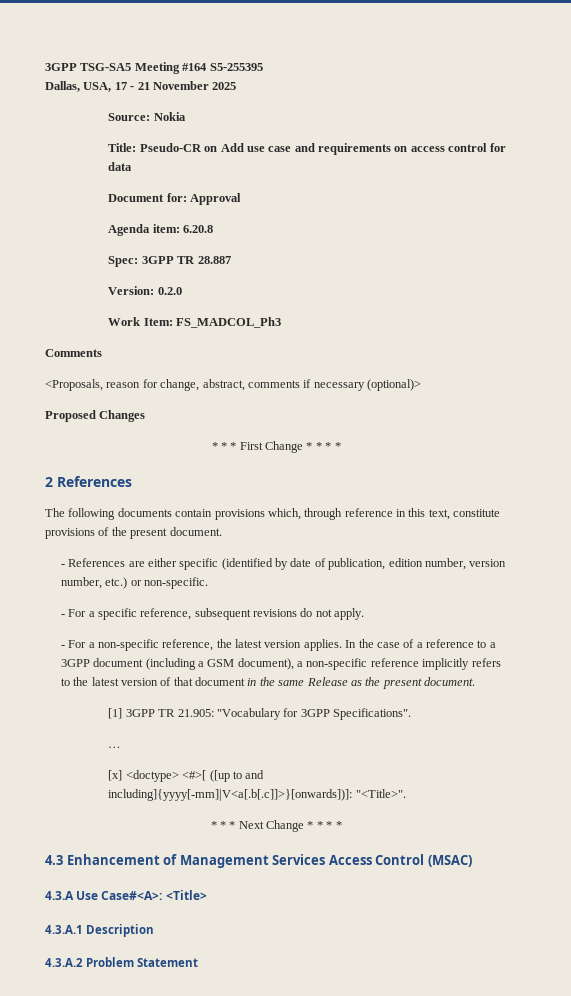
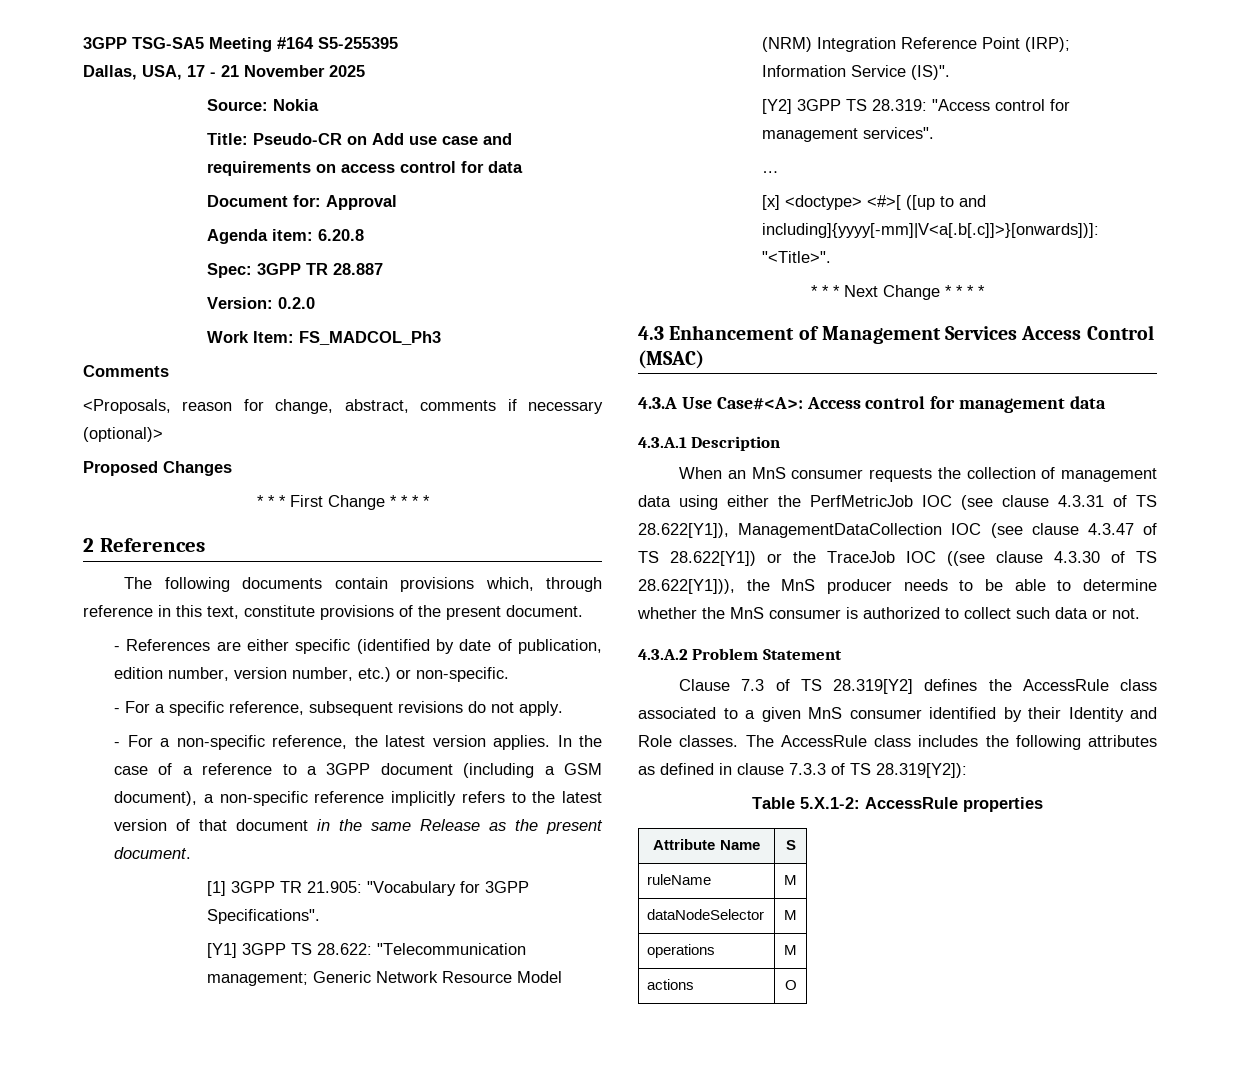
(412, 714) none -> [207,943,527,958] [207,971,563,986] [762,37,1071,52] [762,65,951,80] [762,99,1071,114] [762,127,935,142] // [Y1] 3GPP TS 28.622: "Telecommunication management; Generic Network Resource Model (NRM) Integration Reference Point (IRP); Information Service (IS)". // [Y2] 3GPP TS 28.319: "Access control for management services".
[165,890,207,900] [45,924,155,937] [45,957,199,967] <Title> // 4.3.A.1 Description // 4.3.A.2 Problem Statement -> [806,396,1107,413] [638,436,781,451] [679,467,1157,482] [638,495,1157,510] [638,523,1157,538] [638,551,1157,566] [638,579,1157,594] [637,607,1140,619] [638,648,842,660] [679,679,1157,694] [638,707,1157,722] [638,735,1157,750] [638,763,967,778] [752,797,1043,812] [653,839,760,850] [785,840,796,850] [647,874,712,885] [784,875,797,885] [647,909,765,920] [784,910,797,920] [647,944,716,958] [784,945,797,955] [647,979,695,990] [784,980,797,990] Access control for management data // 4.3.A.1 Description // When an MnS consumer requests the collection of management data using either the PerfMetricJob IOC (see clause 4.3.31 of TS 28.622[Y1]), ManagementDataCollection IOC (see clause 4.3.47 of TS 28.622[Y1]) or the TraceJob IOC ((see clause 4.3.30 of TS 28.622[Y1])), the MnS producer needs to be able to determine whether the MnS consumer is authorized to collect such data or not. // 4.3.A.2 Problem Statement // Clause 7.3 of TS 28.319[Y2] defines the AccessRule class associated to a given MnS consumer identified by their Identity and Role classes. The AccessRule class includes the following attributes as defined in clause 7.3.3 of TS 28.319[Y2]): // Table 5.X.1-2: AccessRule properties // Attribute Name | S // ruleName | M // dataNodeSelector | M // operations | M // actions | O

